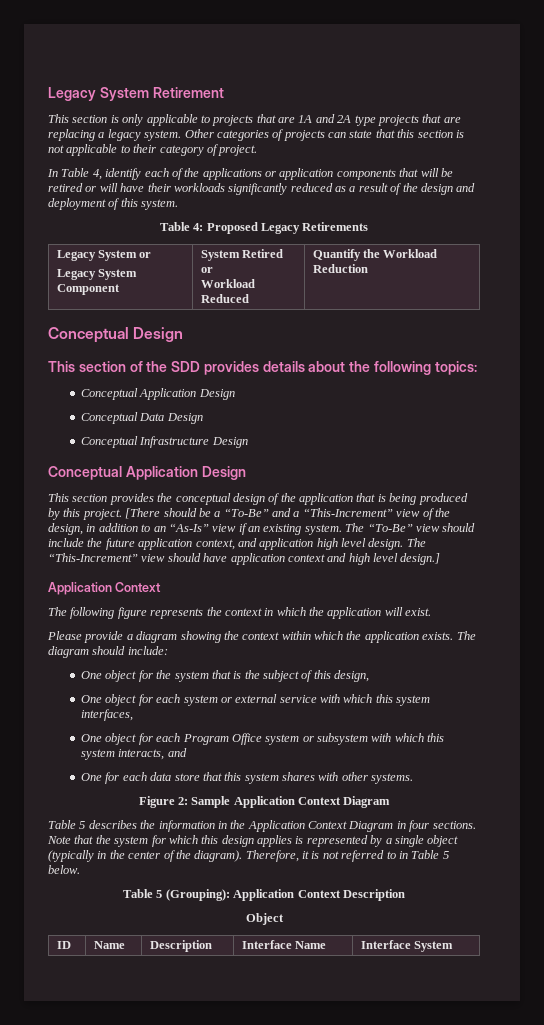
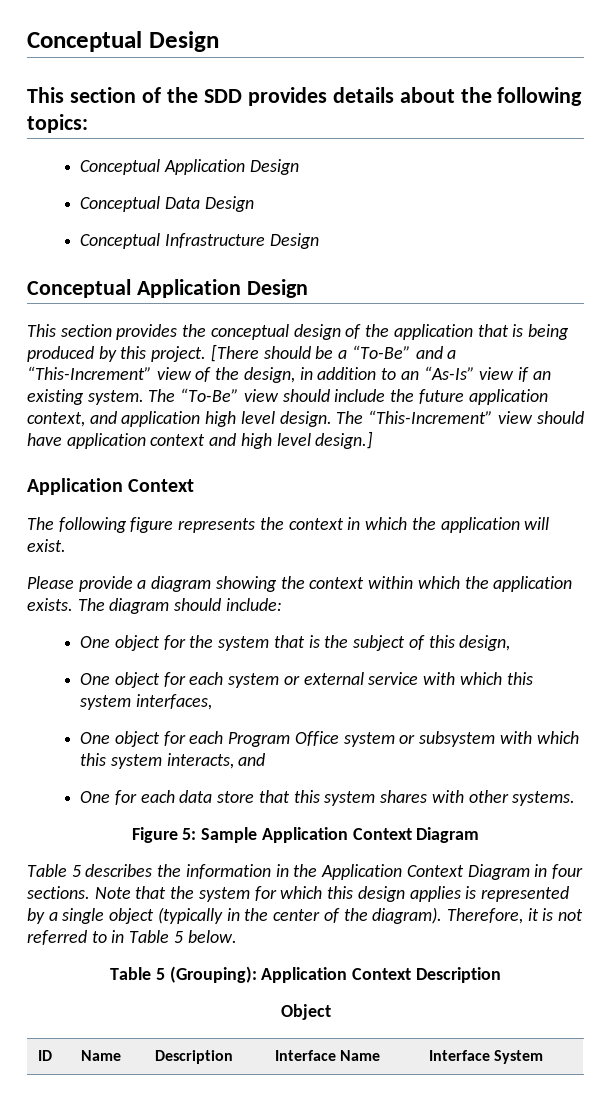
[48,87,224,101] [48,114,461,126] [48,129,464,141] [48,144,258,156] [47,168,453,180] [48,183,476,195] [48,198,179,210] [159,222,369,234] [56,250,152,261] [56,269,138,280] [56,284,120,295] [200,249,284,261] [200,267,213,273] [200,279,255,288] [200,294,249,303] [312,249,438,261] [312,264,368,273] Legacy System Retirement // This section is only applicable to projects that are 1A and 2A type projects that are replacing a legacy system. Other categories of projects can state that this section is not applicable to their category of project. // In Table 4, identify each of the applications or application components that will be retired or will have their workloads significantly reduced as a result of the design and deployment of this system. // Table 4: Proposed Legacy Retirements // Legacy System or // Legacy System Component | System Retired or // Workload Reduced | Quantify the Workload Reduction // -> (27, 41) none
[177,797,188,805] 2: -> [182,828,197,840] 5:

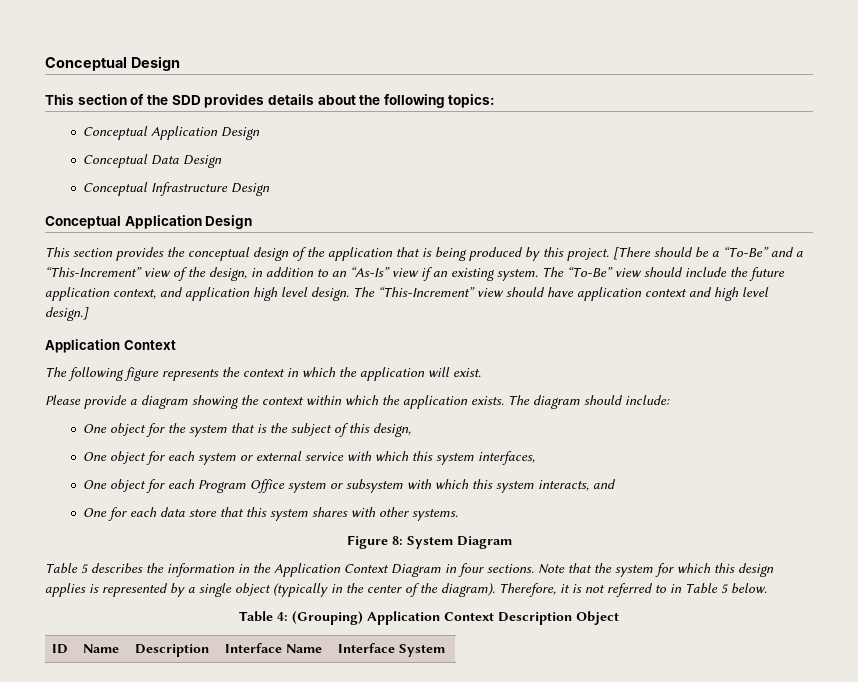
[182,827,412,843] 5: Sample Application Context -> [391,536,453,549] 8: System
[155,966,257,983] 5 (Grouping): -> [277,611,363,625] 4: (Grouping)
(501, 975) // -> (572, 618) none

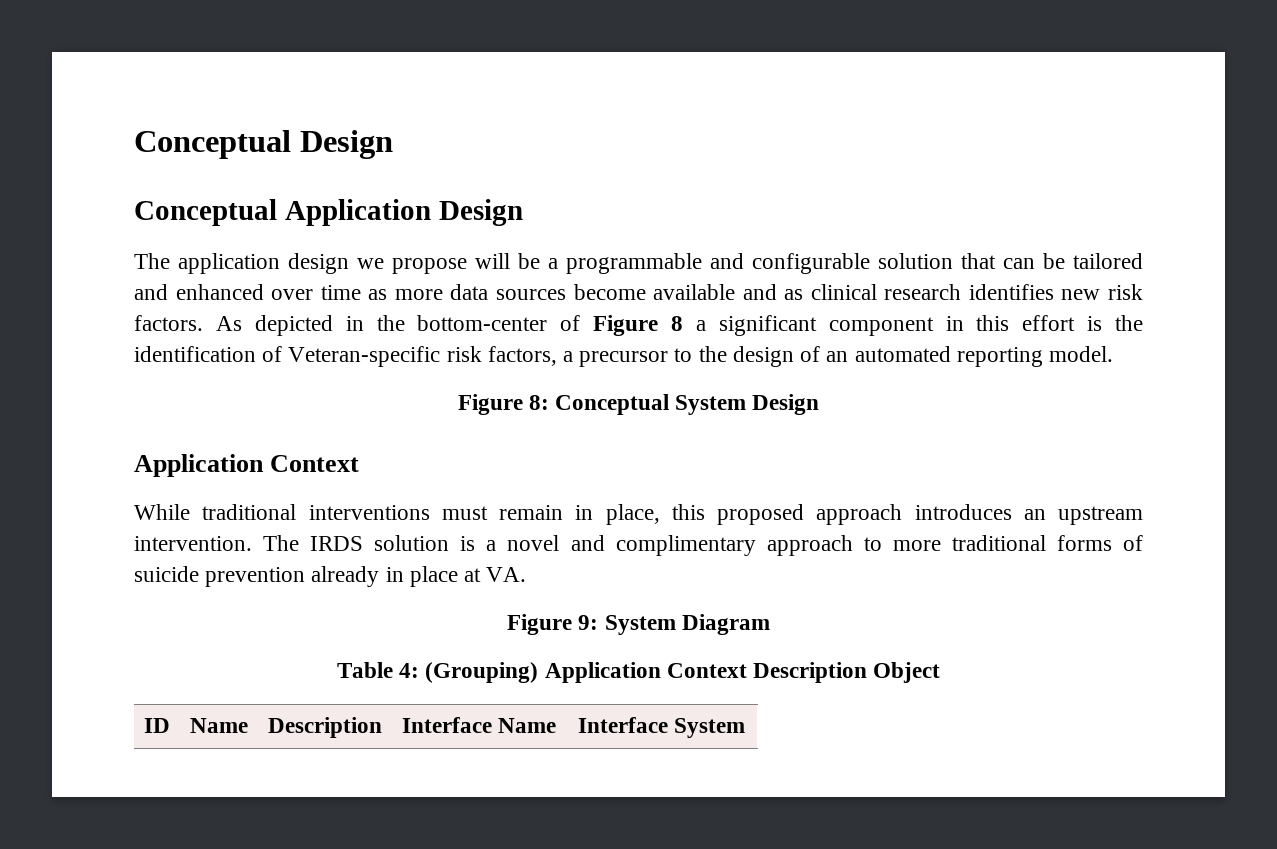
[45,94,496,108] [83,126,261,140] [83,154,223,168] [83,182,271,196] [45,215,253,229] [45,246,803,261] [45,266,785,281] [45,286,769,301] [45,307,89,321] [45,339,176,353] [45,367,481,381] [45,395,670,409] [83,423,412,437] [83,451,536,465] [83,479,617,493] [83,507,459,521] [346,535,403,549] This section of the SDD provides details about the following topics: // Conceptual Application Design // Conceptual Data Design // Conceptual Infrastructure Design // Conceptual Application Design // This section provides the conceptual design of the application that is being produced by this project. [There should be a “To-Be” and a “This-Increment” view of the design, in addition to an “As-Is” view if an existing system. The “To-Be” view should include the future application context, and application high level design. The “This-Increment” view should have application context and high level design.] // Application Context // The following figure represents the context in which the application will exist. // Please provide a diagram showing the context within which the application exists. The diagram should include: // One object for the system that is the subject of this design, // One object for each system or external service with which this system interfaces, // One object for each Program Office system or subsystem with which this system interacts, and // One for each data store that this system shares with other systems. // Figure 8: -> [134,199,523,226] [134,253,1143,274] [134,284,1143,300] [134,315,1143,336] [134,346,1113,367] [457,394,820,415] [134,454,360,477] [134,504,1143,525] [134,535,1143,556] [134,566,527,587] [507,614,599,635] Conceptual Application Design // The application design we propose will be a programmable and configurable solution that can be tailored and enhanced over time as more data sources become available and as clinical research identifies new risk factors. As depicted in the bottom-center of Figure 8 a significant component in this effort is the identification of Veteran-specific risk factors, a precursor to the design of an automated reporting model. // Figure 8: Conceptual System Design // Application Context // While traditional interventions must remain in place, this proposed approach introduces an upstream intervention. The IRDS solution is a novel and complimentary approach to more traditional forms of suicide prevention already in place at VA. // Figure 9:
[45,563,774,577] [45,583,767,597] // Table 5 describes the information in the Application Context Diagram in four sections. Note that the system for which this design applies is represented by a single object (typically in the center of the diagram). Therefore, it is not referred to in Table 5 below. -> (770, 624) none

